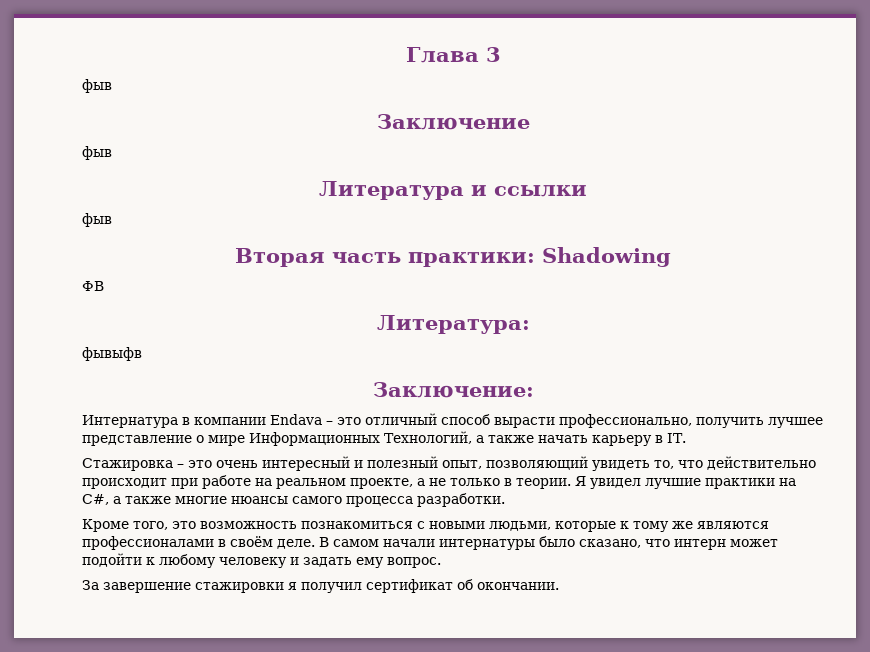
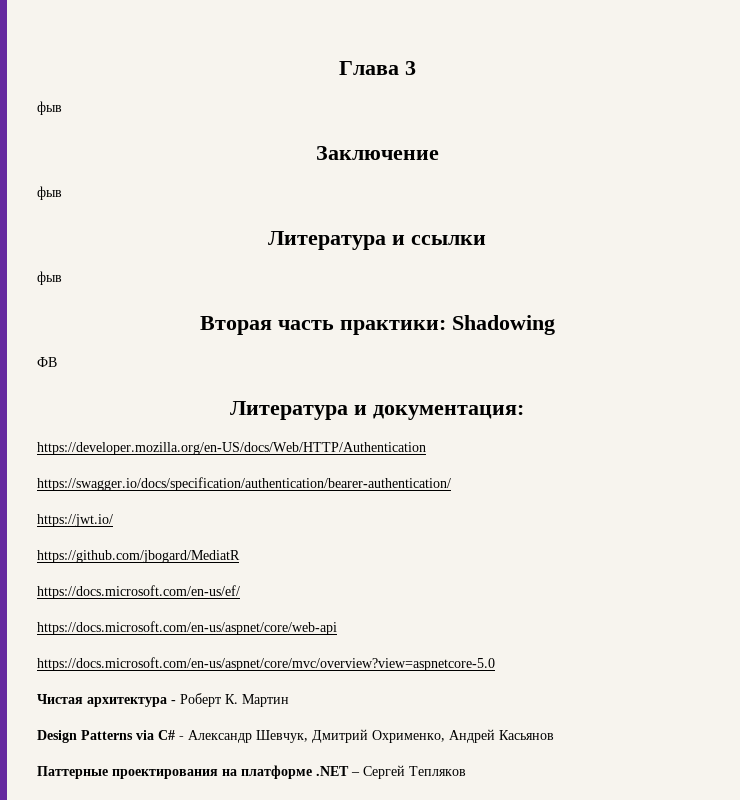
[376,315,530,334] [82,347,142,361] [372,382,534,398] [82,413,823,428] [82,431,686,446] [82,456,816,471] [82,475,796,489] [82,493,505,507] [82,519,769,532] [82,536,778,550] [82,553,441,568] [82,579,559,593] Литература: // фывыфв // Заключение: // Интернатура в компании Endava – это отличный способ вырасти профессионально, получить лучшее представление о мире Информационных Технологий, а также начать карьеру в IT. // Стажировка – это очень интересный и полезный опыт, позволяющий увидеть то, что действительно происходит при работе на реальном проекте, а не только в теории. Я увидел лучшие практики на C#, а также многие нюансы самого процесса разработки. // Кроме того, это возможность познакомиться с новыми людьми, которые к тому же являются профессионалами в своём деле. В самом начали интернатуры было сказано, что интерн может подойти к любому человеку и задать ему вопрос. // За завершение стажировки я получил сертификат об окончании. -> [230,401,524,420] [37,442,426,455] [37,477,451,491] [37,514,113,527] [37,550,240,563] [37,585,240,599] [37,621,337,635] [37,657,495,671] [37,693,289,707] [37,729,554,743] [37,765,466,779] Литература и документация: // https://developer.mozilla.org/en-US/docs/Web/HTTP/Authentication // https://swagger.io/docs/specification/authentication/bearer-authentication/ // https://jwt.io/ // https://github.com/jbogard/MediatR // https://docs.microsoft.com/en-us/ef/ // https://docs.microsoft.com/en-us/aspnet/core/web-api // https://docs.microsoft.com/en-us/aspnet/core/mvc/overview?view=aspnetcore-5.0 // Чистая архитектура - Роберт К. Мартин // Design Patterns via C# - Александр Шевчук, Дмитрий Охрименко, Андрей Касьянов // Паттерные проектирования на платформе .NET – Сергей Тепляков

